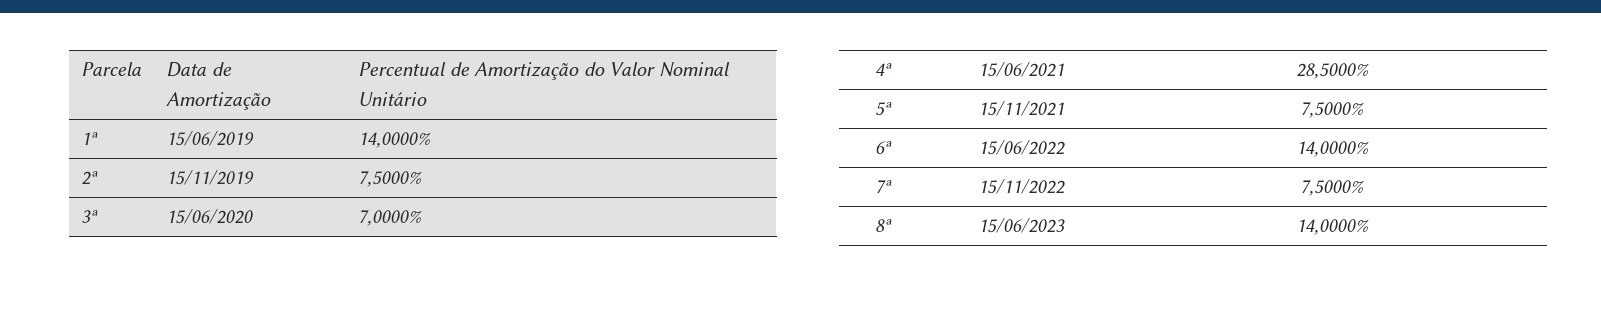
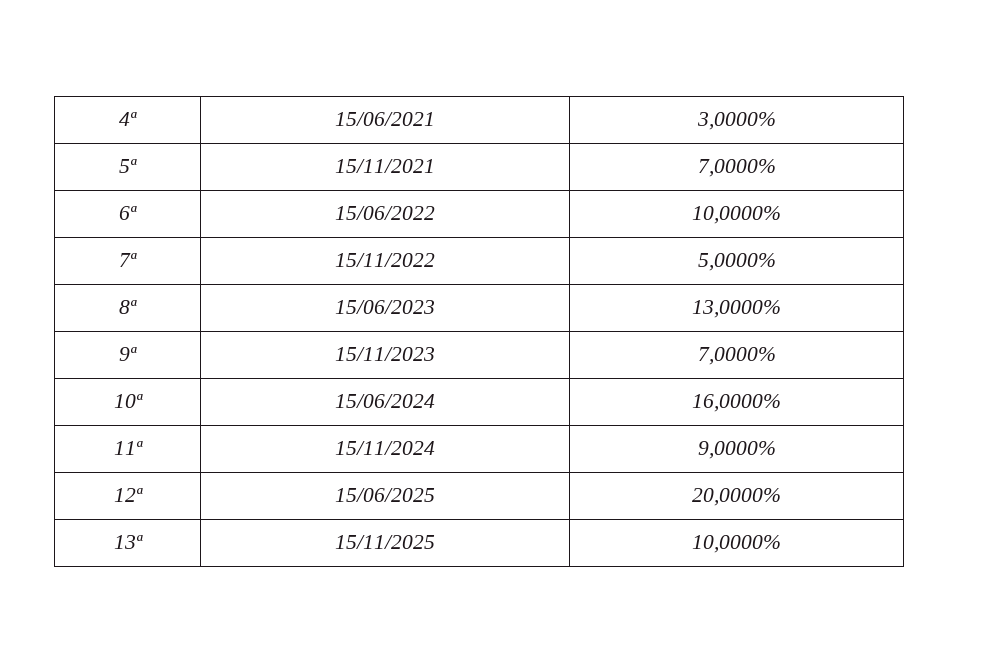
[81,62,142,76] [166,62,232,77] [166,92,272,110] [358,62,730,80] [358,92,428,106] [81,131,99,145] [166,131,255,146] [358,132,432,148] [81,170,99,185] [166,170,255,185] [358,171,423,187] [81,209,99,223] [166,209,254,224] [358,210,423,226] Parcela | Data de Amortização | Percentual de Amortização do Valor Nominal Unitário // 1ª | 15/06/2019 | 14,0000% // 2ª | 15/11/2019 | 7,5000% // 3ª | 15/06/2020 | 7,0000% // -> (119, 119) none
[1295,63,1369,79] 28,5000% -> [696,112,776,130] 3,0000%
[1300,102,1364,118] 7,5000% -> [697,159,776,177] 7,0000%
[1295,141,1369,157] 14,0000% -> [692,206,781,224] 10,0000%
[1300,180,1364,196] 7,5000% -> [697,253,776,271] 5,0000%
[1295,219,1369,235] 14,0000% -> [692,300,781,318] [119,347,137,361] [335,347,435,361] [697,347,776,365] [113,394,143,408] [335,394,435,408] [692,394,781,412] [113,441,143,455] [335,441,435,455] [697,441,776,459] [113,488,143,502] [335,488,435,502] [692,488,781,506] [113,535,143,549] [335,535,435,549] [692,535,781,553] 13,0000% // 9ª | 15/11/2023 | 7,0000% // 10ª | 15/06/2024 | 16,0000% // 11ª | 15/11/2024 | 9,0000% // 12ª | 15/06/2025 | 20,0000% // 13ª | 15/11/2025 | 10,0000%

